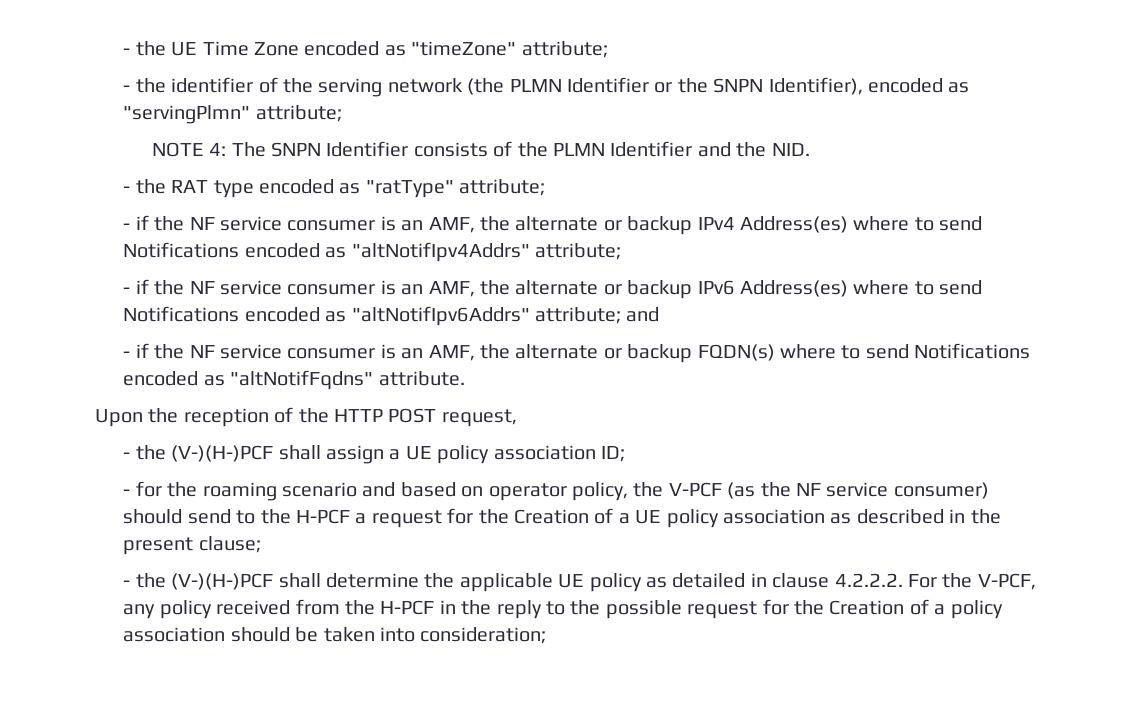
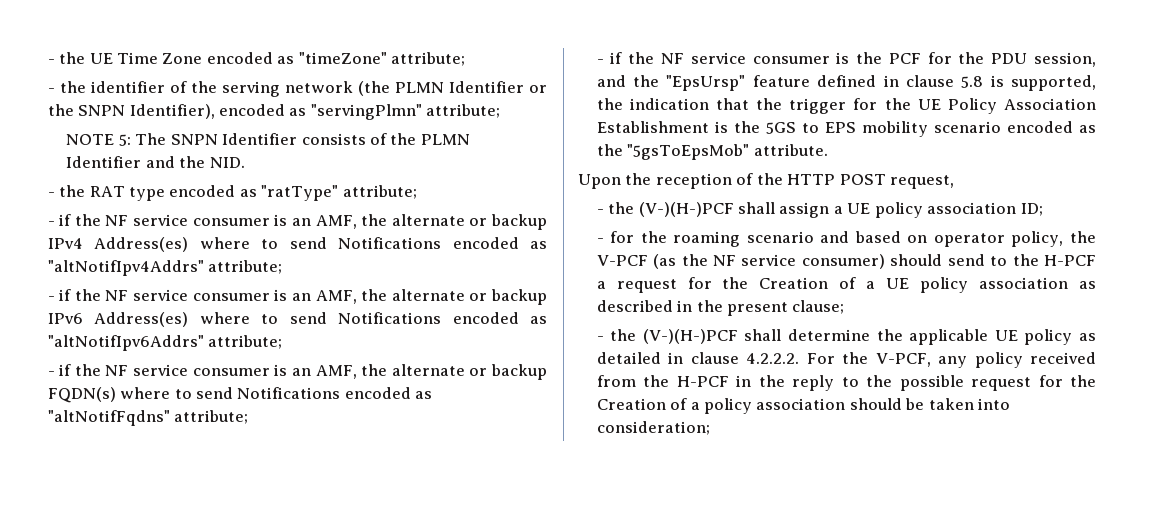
[209,143,227,156] 4: -> [118,134,131,146] 5:
[626,307,660,322] and -> (283, 342) none
(374, 380) none -> [174,410,249,424] [596,52,1096,67] [596,75,1096,91] [596,98,1096,114] [596,121,1096,137] [596,144,750,160] attribute; // - if the NF service consumer is the PCF for the PDU session, and the "EpsUrsp" feature defined in clause 5.8 is supported, the indication that the trigger for the UE Policy Association Establishment is the 5GS to EPS mobility scenario encoded as the "5gsToEpsMob"

